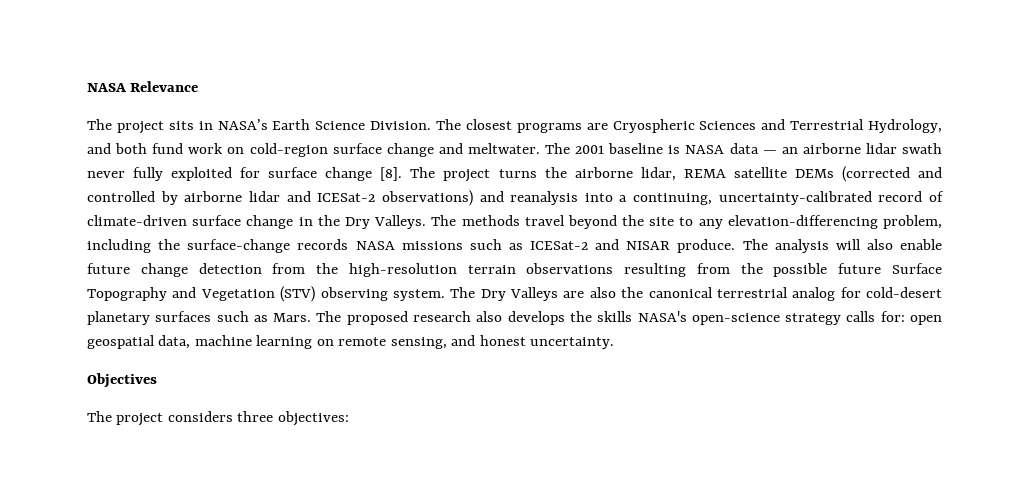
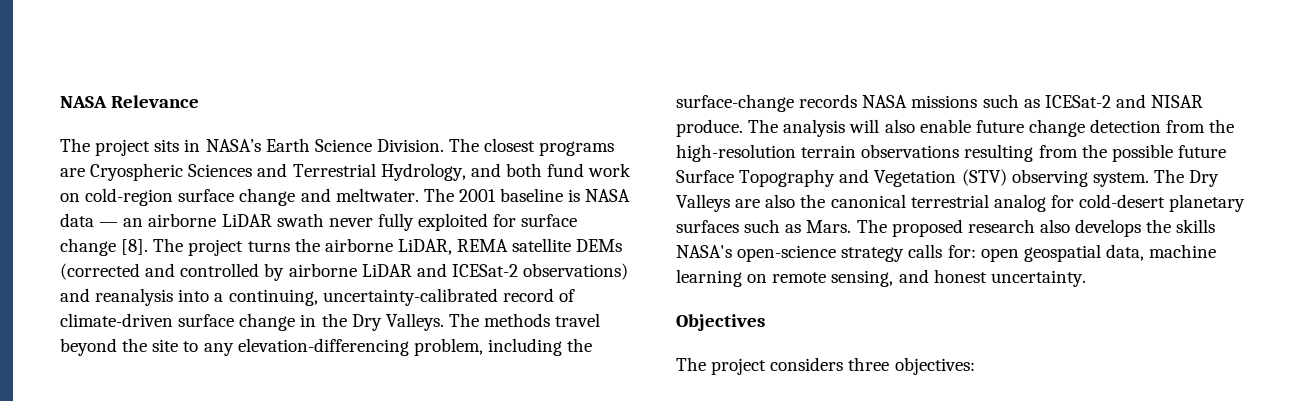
[865,143,897,154] lidar -> [221,214,272,227] LiDAR
[640,167,676,181] lidar, -> [397,239,452,255] LiDAR,
[248,191,280,202] lidar -> [361,264,412,277] LiDAR

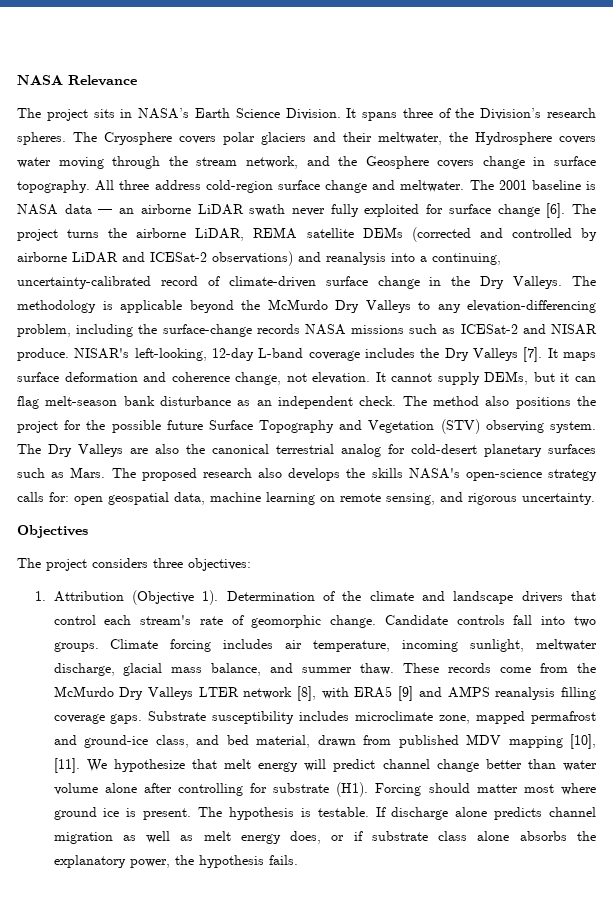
[449,138,615,156] [60,163,632,181] [60,193,80,202] The closest programs are Cryospheric Sciences and Terrestrial Hydrology, and both fund work on -> [346,108,596,121] [17,132,596,145] [17,156,596,169] [17,180,201,193] It spans three of the Division’s research spheres. The Cryosphere covers polar glaciers and their meltwater, the Hydrosphere covers water moving through the stream network, and the Geosphere covers change in surface topography. All three address
[121,239,149,255] [8]. -> [546,203,566,218] [6].
[484,313,601,327] [60,338,179,356] methods travel beyond the site -> [17,299,411,313] methodology is applicable beyond the McMurdo Dry Valleys
[748,119,1235,137] [676,144,1078,162] The analysis will also enable future change detection from the high-resolution terrain observations resulting from -> [74,347,596,362] [17,371,597,385] [17,396,596,409] [17,420,82,433] NISAR's left-looking, 12-day L-band coverage includes the Dry Valleys [7]. It maps surface deformation and coherence change, not elevation. It cannot supply DEMs, but it can flag melt-season bank disturbance as an independent check. The method also positions the project for
[933,269,987,283] honest -> [468,493,517,505] rigorous
(975, 366) none -> [35,590,597,605] [53,615,596,628] [53,639,597,652] [53,663,596,676] [53,686,596,701] [53,711,596,724] [53,734,596,749] [53,758,597,773] [53,782,596,797] [53,807,596,820] [53,831,596,844] [53,855,298,868] // 1. Attribution (Objective 1). Determination of the climate and landscape drivers that control each stream's rate of geomorphic change. Candidate controls fall into two groups. Climate forcing includes air temperature, incoming sunlight, meltwater discharge, glacial mass balance, and summer thaw. These records come from the McMurdo Dry Valleys LTER network [8], with ERA5 [9] and AMPS reanalysis filling coverage gaps. Substrate susceptibility includes microclimate zone, mapped permafrost and ground-ice class, and bed material, drawn from published MDV mapping [10], [11]. We hypothesize that melt energy will predict channel change better than water volume alone after controlling for substrate (H1). Forcing should matter most where ground ice is present. The hypothesis is testable. If discharge alone predicts channel migration as well as melt energy does, or if substrate class alone absorbs the explanatory power, the hypothesis fails.

